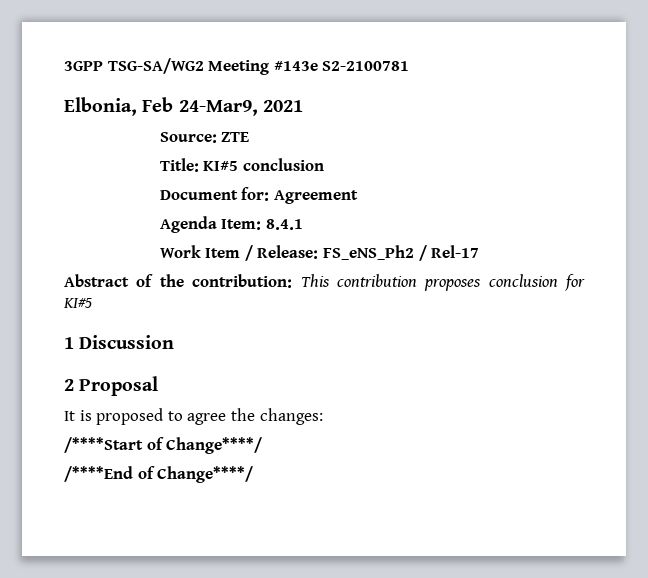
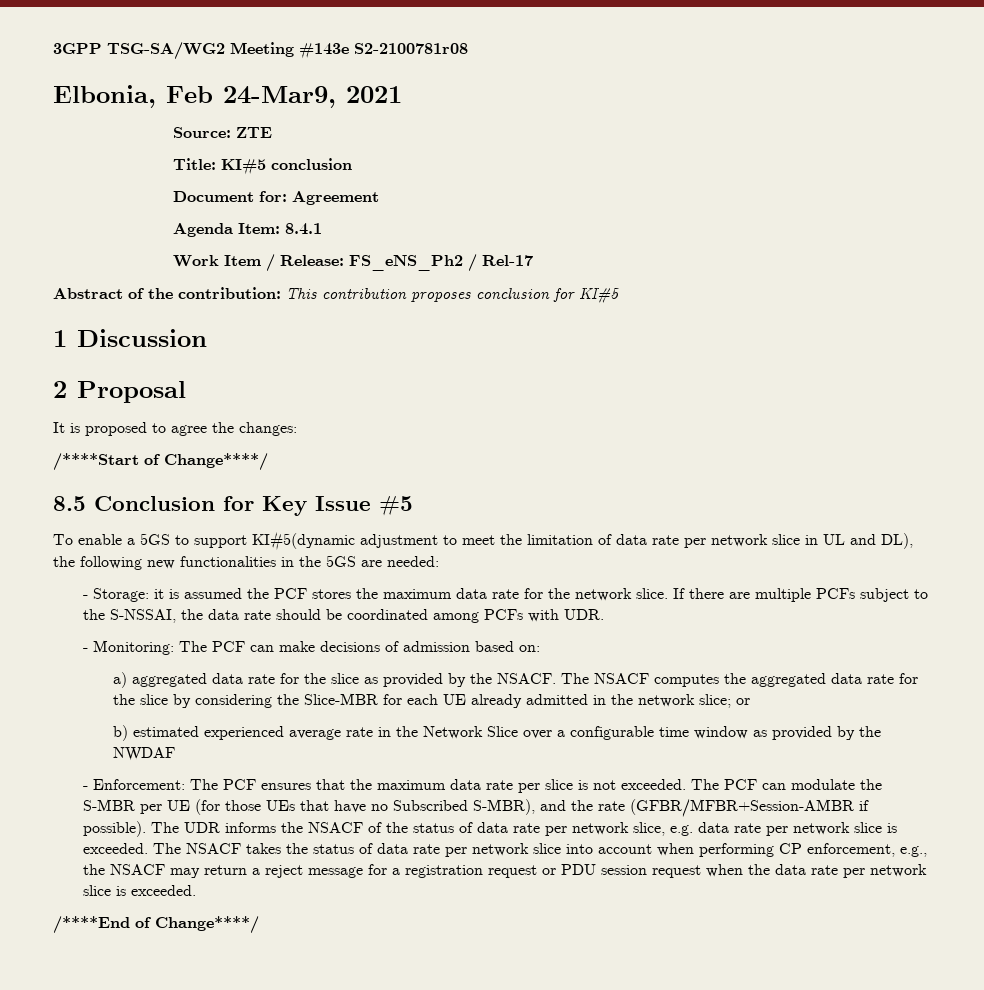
[322,61,410,71] S2-2100781 -> [354,43,468,54] S2-2100781r08
(263, 445) none -> [53,496,413,516] [53,531,913,551] [53,555,439,570] [83,588,929,602] [83,609,605,623] [83,640,541,655] [113,672,919,688] [113,693,751,708] [113,725,882,741] [113,747,176,761] [83,779,883,793] [83,799,870,817] [83,821,898,837] [83,843,928,857] [83,864,928,878] [83,885,197,896] // 8.5 Conclusion for Key Issue #5 // To enable a 5GS to support KI#5(dynamic adjustment to meet the limitation of data rate per network slice in UL and DL), the following new functionalities in the 5GS are needed: // - Storage: it is assumed the PCF stores the maximum data rate for the network slice. If there are multiple PCFs subject to the S-NSSAI, the data rate should be coordinated among PCFs with UDR. // - Monitoring: The PCF can make decisions of admission based on: // a) aggregated data rate for the slice as provided by the NSACF. The NSACF computes the aggregated data rate for the slice by considering the Slice-MBR for each UE already admitted in the network slice; or // b) estimated experienced average rate in the Network Slice over a configurable time window as provided by the NWDAF // - Enforcement: The PCF ensures that the maximum data rate per slice is not exceeded. The PCF can modulate the S-MBR per UE (for those UEs that have no Subscribed S-MBR), and the rate (GFBR/MFBR+Session-AMBR if possible). The UDR informs the NSACF of the status of data rate per network slice, e.g. data rate per network slice is exceeded. The NSACF takes the status of data rate per network slice into account when performing CP enforcement, e.g., the NSACF may return a reject message for a registration request or PDU session request when the data rate per network slice is exceeded.

